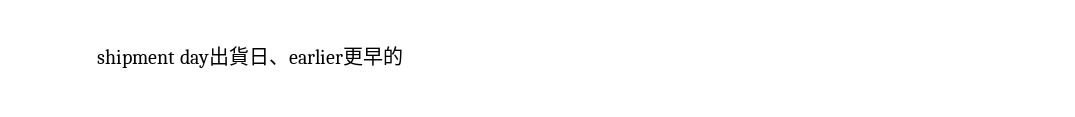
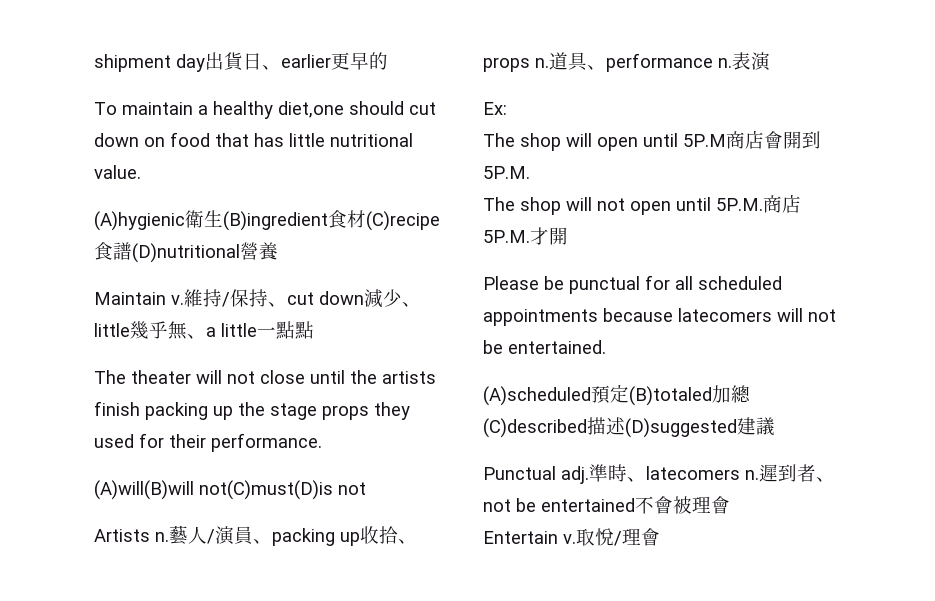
(404, 56) none -> [94,101,436,119] [94,132,413,147] [94,165,141,179] [94,210,440,231] [94,242,278,263] [94,289,421,308] [94,321,314,340] [94,370,436,384] [94,401,410,420] [94,433,322,452] [94,480,366,500] [94,525,417,546] [483,52,771,72] [483,102,507,115] [483,130,821,151] [483,166,530,179] [483,194,801,215] [483,227,568,245] [483,275,782,294] [483,308,836,326] [483,340,606,354] [483,384,750,406] [483,417,775,438] [483,464,835,484] [483,496,730,514] [483,528,660,546] // To maintain a healthy diet,one should cut down on food that has little nutritional value. // (A)hygienic衛生(B)ingredient食材(C)recipe食譜(D)nutritional營養 // Maintain v.維持/保持、cut down減少、little幾乎無、a little一點點 // The theater will not close until the artists finish packing up the stage props they used for their performance. // (A)will(B)will not(C)must(D)is not // Artists n.藝人/演員、packing up收拾、props n.道具、performance n.表演 // Ex: // The shop will open until 5P.M商店會開到5P.M. // The shop will not open until 5P.M.商店5P.M.才開 // Please be punctual for all scheduled appointments because latecomers will not be entertained. // (A)scheduled預定(B)totaled加總(C)described描述(D)suggested建議 // Punctual adj.準時、latecomers n.遲到者、not be entertained不會被理會 // Entertain v.取悅/理會

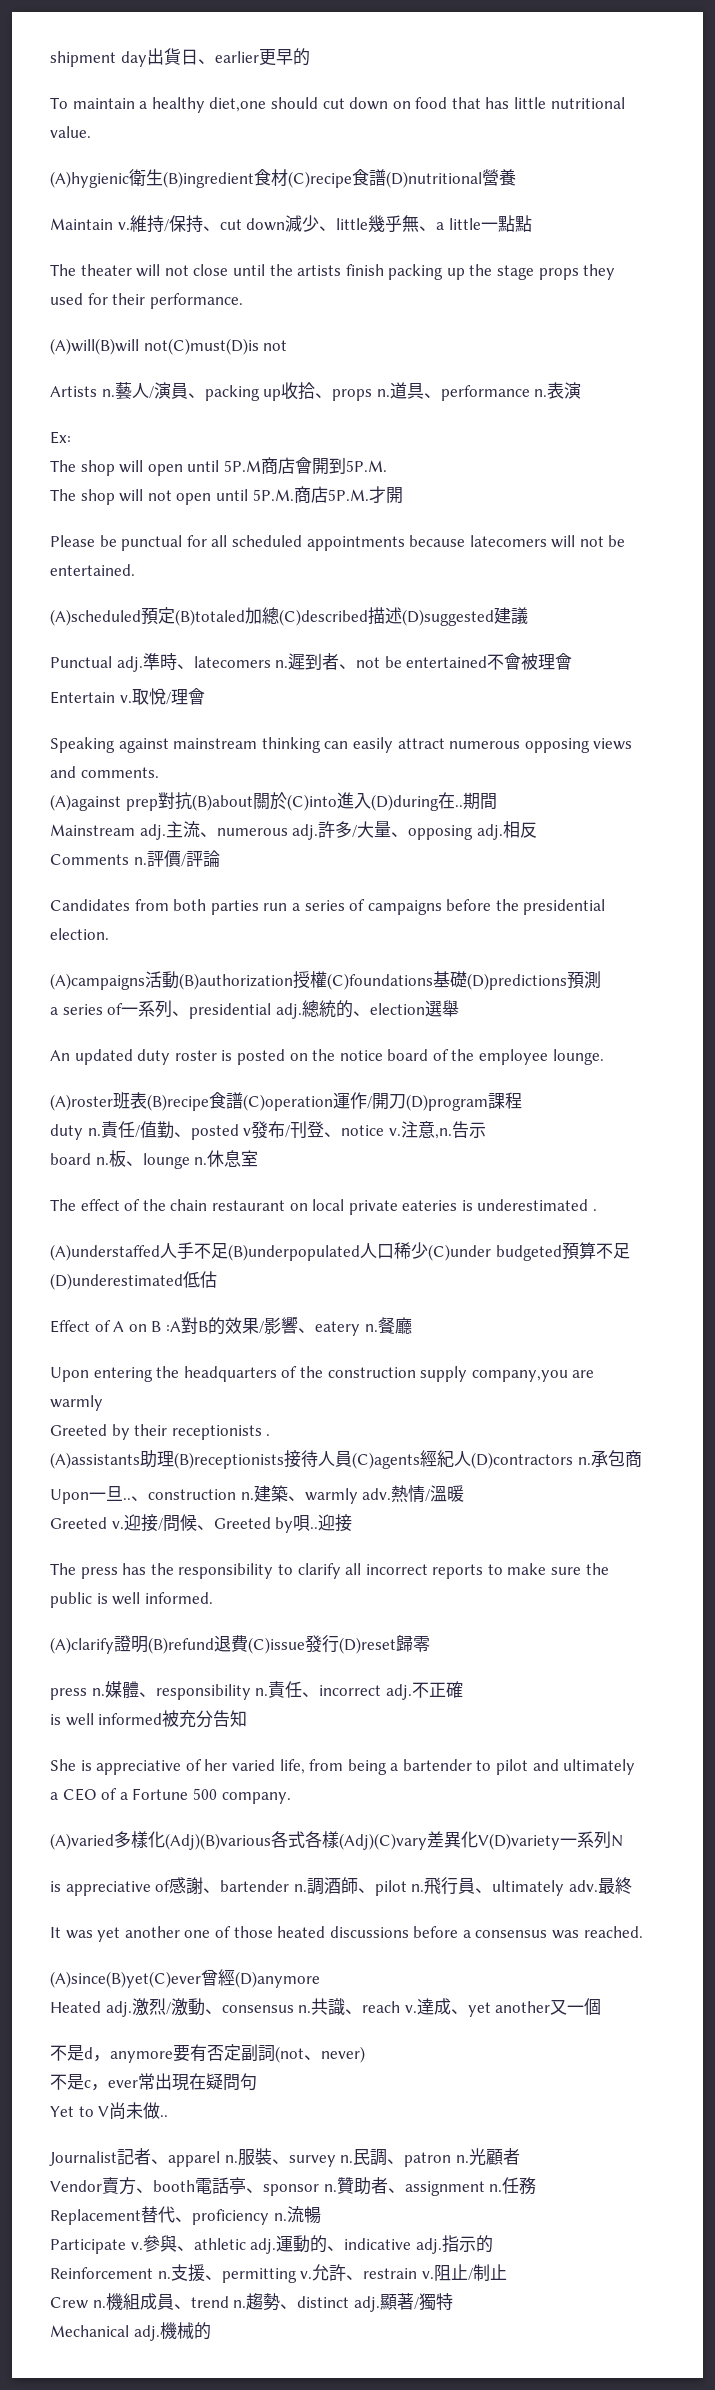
(660, 537) none -> [50,737,633,753] [50,766,159,778] [50,792,497,811] [50,821,537,840] [50,850,220,867] [50,899,606,915] [50,928,109,940] [50,971,601,990] [50,1000,459,1019] [50,1049,604,1065] [50,1092,522,1111] [50,1121,486,1140] [50,1150,259,1169] [50,1199,598,1215] [50,1242,630,1261] [50,1271,217,1290] [50,1317,412,1336] [50,1366,595,1382] [50,1395,103,1411] [50,1424,271,1440] [50,1450,642,1469] [50,1485,465,1504] [50,1514,353,1533] [50,1563,609,1579] [50,1592,213,1608] [50,1635,430,1654] [50,1681,463,1700] [50,1710,248,1728] [50,1759,636,1775] [50,1788,291,1804] [50,1831,623,1850] [50,1877,632,1896] [50,1926,643,1942] [50,1969,320,1988] [50,1998,602,2017] [50,2044,365,2063] [50,2073,257,2091] [50,2102,169,2120] [49,2148,520,2167] [50,2177,537,2196] [50,2206,321,2225] [50,2235,493,2254] [50,2264,507,2283] [50,2293,453,2312] [50,2322,211,2341] // Speaking against mainstream thinking can easily attract numerous opposing views and comments. // (A)against prep對抗(B)about關於(C)into進入(D)during在..期間 // Mainstream adj.主流、numerous adj.許多/大量、opposing adj.相反 // Comments n.評價/評論 // Candidates from both parties run a series of campaigns before the presidential election. // (A)campaigns活動(B)authorization授權(C)foundations基礎(D)predictions預測 // a series of一系列、presidential adj.總統的、election選舉 // An updated duty roster is posted on the notice board of the employee lounge. // (A)roster班表(B)recipe食譜(C)operation運作/開刀(D)program課程 // duty n.責任/值勤、posted v發布/刊登、notice v.注意,n.告示 // board n.板、lounge n.休息室 // The effect of the chain restaurant on local private eateries is underestimated . // (A)understaffed人手不足(B)underpopulated人口稀少(C)under budgeted預算不足(D)underestimated低估 // Effect of A on B :A對B的效果/影響、eatery n.餐廳 // Upon entering the headquarters of the construction supply company,you are warmly // Greeted by their receptionists . // (A)assistants助理(B)receptionists接待人員(C)agents經紀人(D)contractors n.承包商 // Upon一旦..、construction n.建築、warmly adv.熱情/溫暖 // Greeted v.迎接/問候、Greeted by唄..迎接 // The press has the responsibility to clarify all incorrect reports to make sure the public is well informed. // (A)clarify證明(B)refund退費(C)issue發行(D)reset歸零 // press n.媒體、responsibility n.責任、incorrect adj.不正確 // is well informed被充分告知 // She is appreciative of her varied life, from being a bartender to pilot and ultimately a CEO of a Fortune 500 company. // (A)varied多樣化(Adj)(B)various各式各樣(Adj)(C)vary差異化V(D)variety一系列N // is appreciative of感謝、bartender n.調酒師、pilot n.飛行員、ultimately adv.最終 // It was yet another one of those heated discussions before a consensus was reached. // (A)since(B)yet(C)ever曾經(D)anymore // Heated adj.激烈/激動、consensus n.共識、reach v.達成、yet another又一個 // 不是d，anymore要有否定副詞(not、never) // 不是c，ever常出現在疑問句 // Yet to V尚未做.. // Journalist記者、apparel n.服裝、survey n.民調、patron n.光顧者 // Vendor賣方、booth電話亭、sponsor n.贊助者、assignment n.任務 // Replacement替代、proficiency n.流暢 // Participate v.參與、athletic adj.運動的、indicative adj.指示的 // Reinforcement n.支援、permitting v.允許、restrain v.阻止/制止 // Crew n.機組成員、trend n.趨勢、distinct adj.顯著/獨特 // Mechanical adj.機械的

